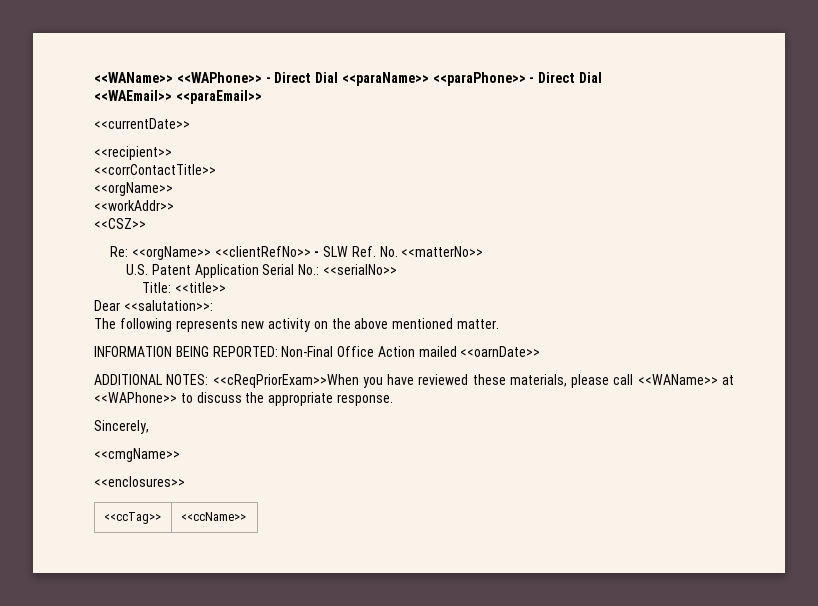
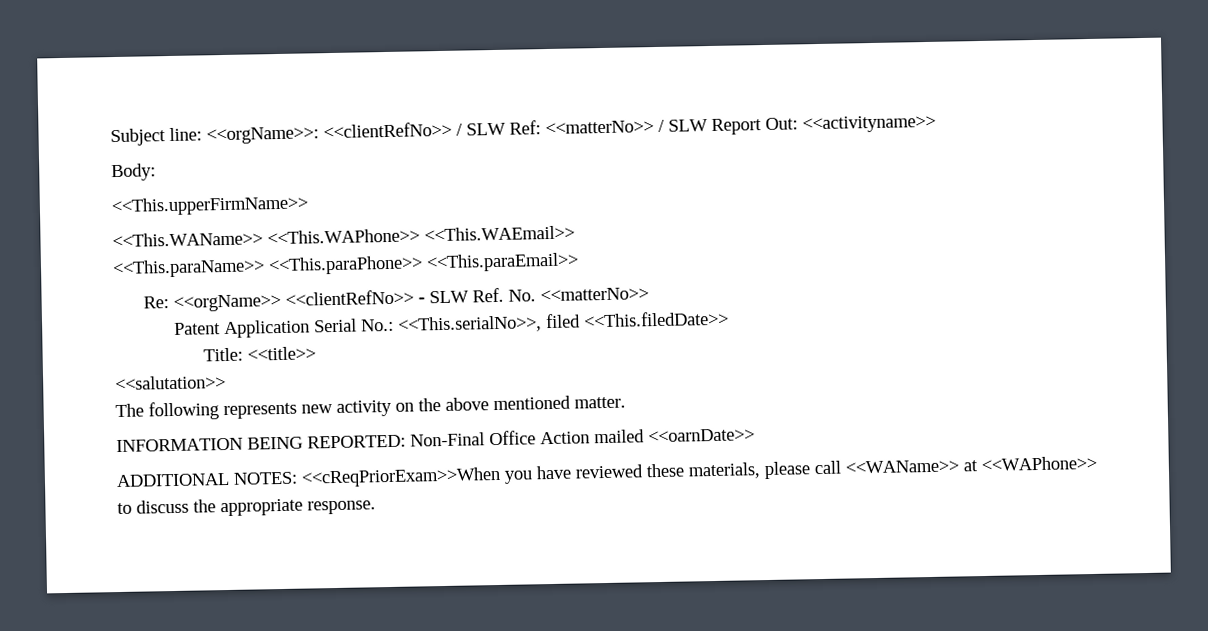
[94,72,603,86] [94,90,262,104] [94,118,190,129] [94,146,172,160] [94,164,216,175] [94,182,173,196] [94,200,174,211] [94,218,146,229] <<WAName>> <<WAPhone>> - Direct Dial <<paraName>> <<paraPhone>> - Direct Dial // <<WAEmail>> <<paraEmail>> // <<currentDate>> // <<recipient>> // <<corrContactTitle>> // <<orgName>> // <<workAddr>> // <<CSZ>> -> [110,114,936,147] [111,163,156,182] [111,195,309,217] [112,225,575,248] [112,252,579,279] Subject line: <<orgName>>: <<clientRefNo>> / SLW Ref: <<matterNo>> / SLW Report Out: <<activityname>> // Body: // <<This.upperFirmName>> // <<This.WAName>> <<This.WAPhone>> <<This.WAEmail>> // <<This.paraName>> <<This.paraPhone>> <<This.paraEmail>>
[126,264,149,275] U.S. -> (649, 294) none
[322,264,397,275] <<serialNo>> -> [397,310,729,334] <<This.serialNo>>, filed <<This.filedDate>>
[94,300,213,311] Dear <<salutation>>: -> [115,375,226,391] <<salutation>>
[94,420,149,434] [94,448,180,462] [94,476,185,487] [103,512,161,524] [180,512,246,521] // Sincerely, // <<cmgName>> // <<enclosures>> // <<ccTag>> | <<ccName>> -> (376, 507) none

